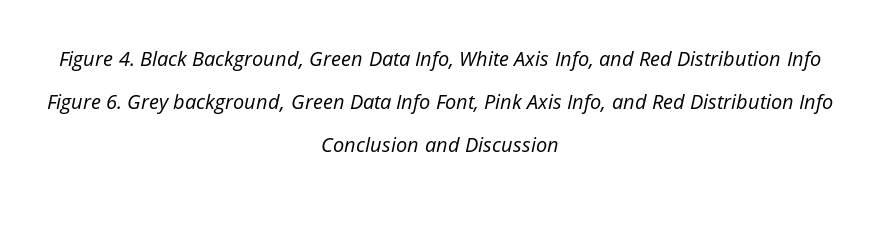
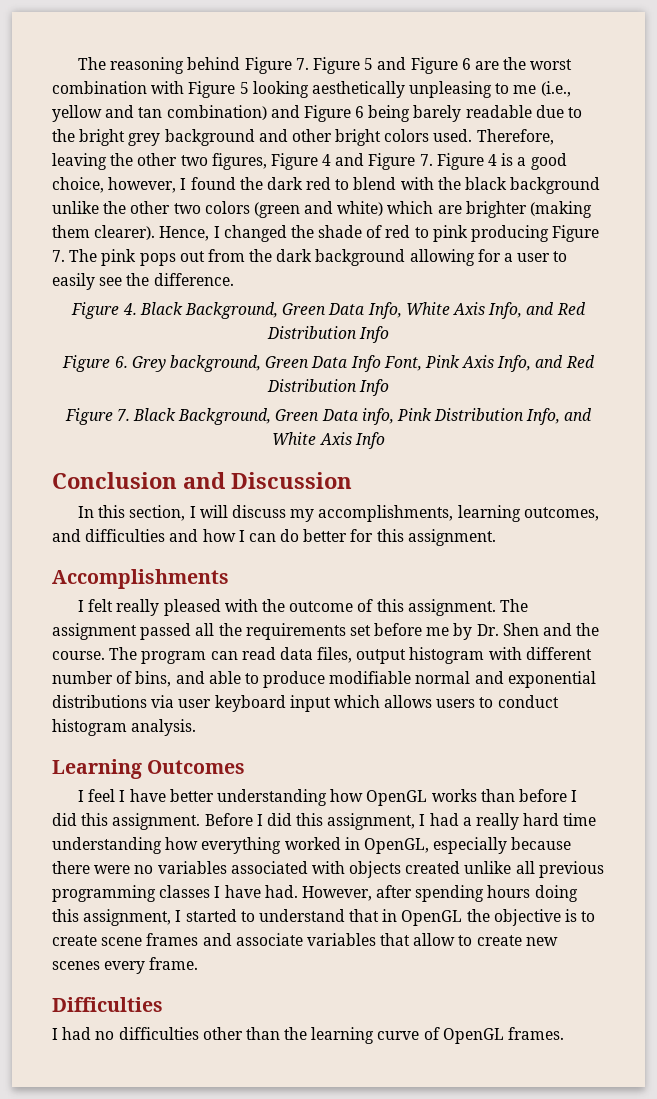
(59, 61) none -> [78,57,573,74] [52,81,571,98] [52,105,583,122] [52,129,554,146] [52,153,567,170] [52,177,601,194] [52,201,593,218] [52,225,600,242] [52,249,568,266] [52,273,234,290] The reasoning behind Figure 7. Figure 5 and Figure 6 are the worst combination with Figure 5 looking aesthetically unpleasing to me (i.e., yellow and tan combination) and Figure 6 being barely readable due to the bright grey background and other bright colors used. Therefore, leaving the other two figures, Figure 4 and Figure 7. Figure 4 is a good choice, however, I found the dark red to blend with the black background unlike the other two colors (green and white) which are brighter (making them clearer). Hence, I changed the shade of red to pink producing Figure 7. The pink pops out from the dark background allowing for a user to easily see the difference. //
[321,137,559,152] Conclusion and Discussion -> [64,408,593,425] [272,432,385,449] [52,472,352,489] [78,505,599,522] [52,529,496,546] [52,569,229,589] [78,599,528,616] [52,623,600,640] [52,647,592,664] [52,671,596,688] [52,695,559,712] [52,719,197,736] [52,759,246,779] [78,789,578,806] [52,813,597,830] [52,837,572,854] [52,861,604,878] [52,885,578,902] [52,909,596,926] [52,933,558,946] [52,957,199,974] [52,997,163,1012] [52,1027,565,1044] Figure 7. Black Background, Green Data info, Pink Distribution Info, and White Axis Info // Conclusion and Discussion // In this section, I will discuss my accomplishments, learning outcomes, and difficulties and how I can do better for this assignment. // Accomplishments // I felt really pleased with the outcome of this assignment. The assignment passed all the requirements set before me by Dr. Shen and the course. The program can read data files, output histogram with different number of bins, and able to produce modifiable normal and exponential distributions via user keyboard input which allows users to conduct histogram analysis. // Learning Outcomes // I feel I have better understanding how OpenGL works than before I did this assignment. Before I did this assignment, I had a really hard time understanding how everything worked in OpenGL, especially because there were no variables associated with objects created unlike all previous programming classes I have had. However, after spending hours doing this assignment, I started to understand that in OpenGL the objective is to create scene frames and associate variables that allow to create new scenes every frame. // Difficulties // I had no difficulties other than the learning curve of OpenGL frames.

